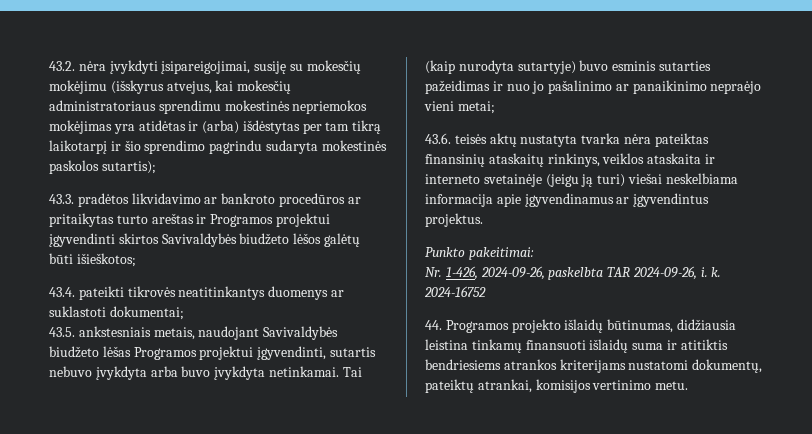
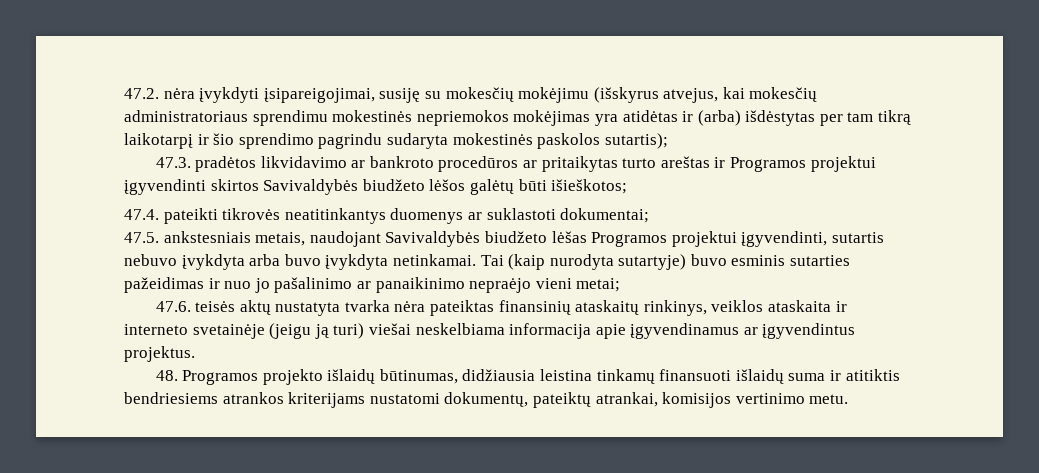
[49,61,75,71] 43.2. -> [124,88,159,99] 47.2.
[49,194,74,204] 43.3. -> [155,157,191,168] 47.3.
[49,287,75,297] 43.4. -> [124,209,159,220] 47.4.
[49,327,75,337] 43.5. -> [124,232,159,243] 47.5.
[425,133,451,144] 43.6. -> [155,301,191,312] 47.6.
[425,247,534,260] [425,266,722,280] [424,286,486,297] [425,320,442,330] Punkto pakeitimai: // Nr. 1-426, 2024-09-26, paskelbta TAR 2024-09-26, i. k. 2024-16752 // 44. -> [155,370,178,381] 48.

